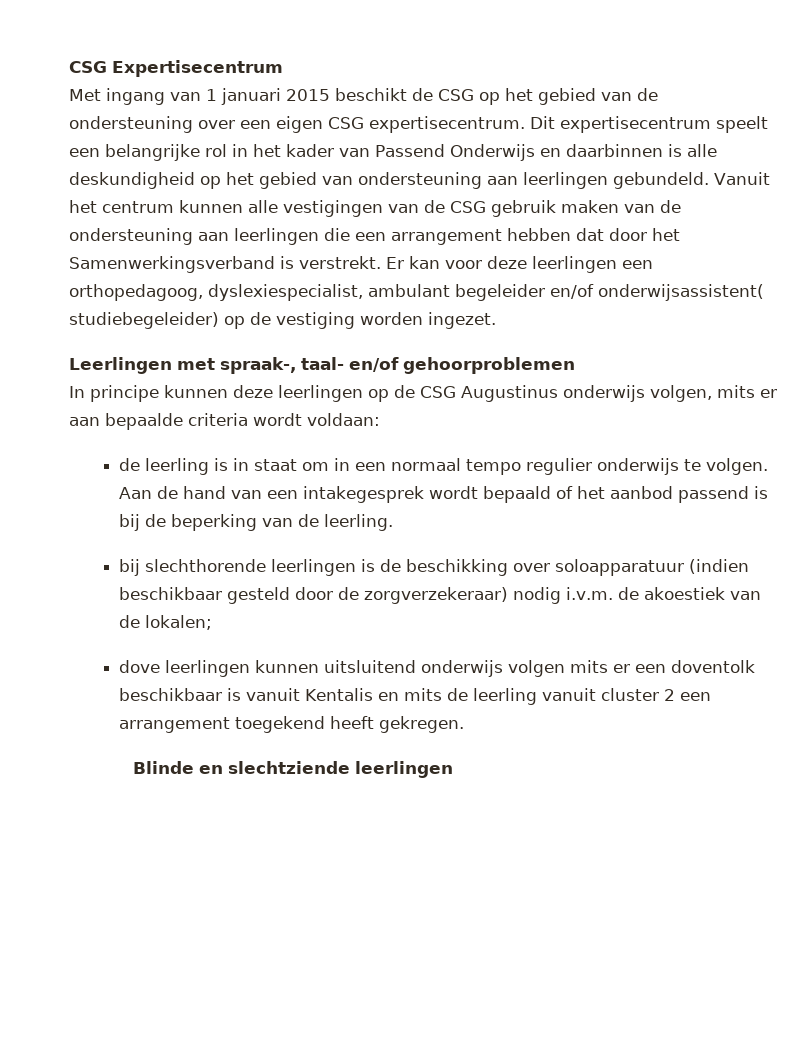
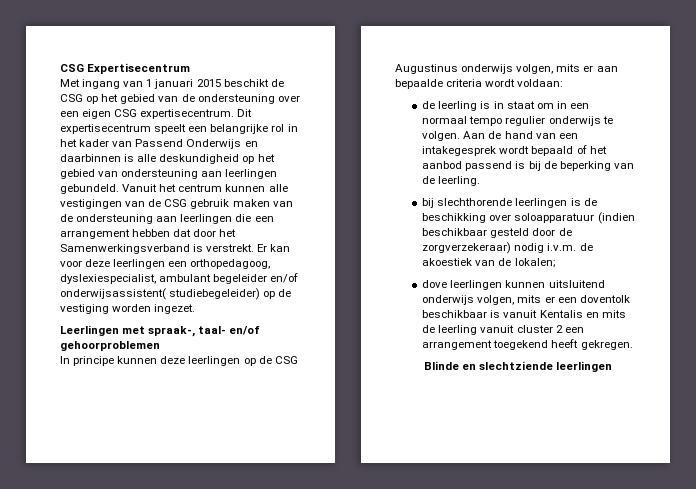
[508,660,566,677] volgen -> [477,295,515,305] volgen,

